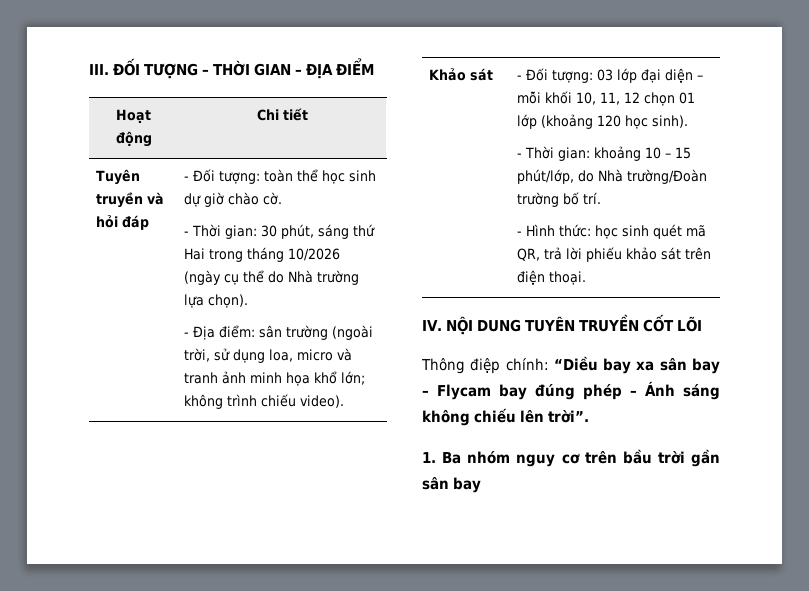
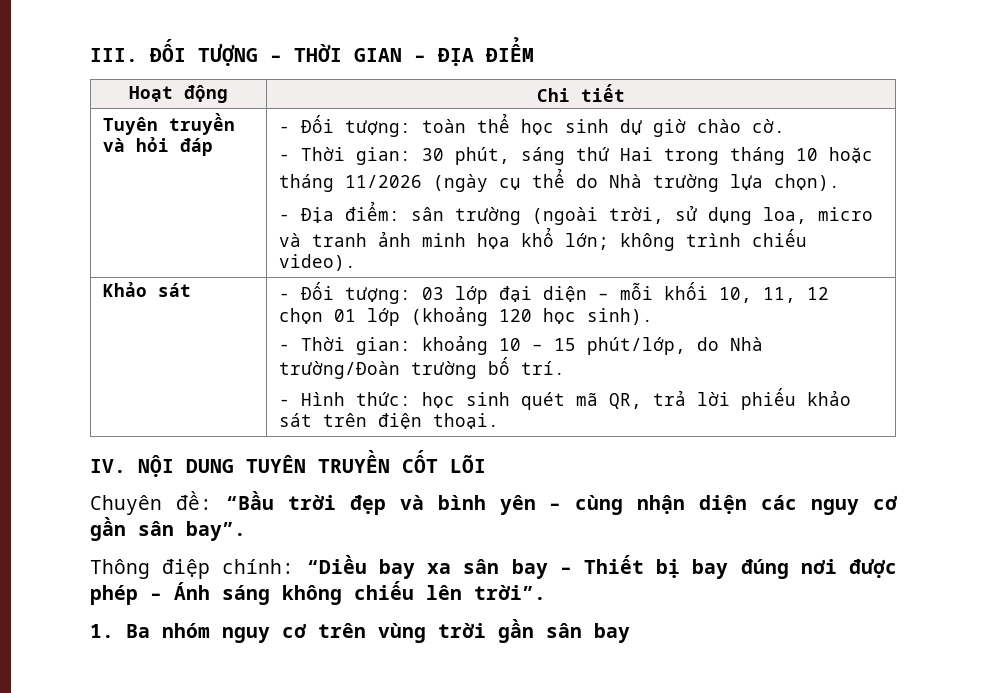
[288,248,341,261] 10/2026 -> [796,147,874,163] [279,174,423,192] 10 hoặc tháng 11/2026
(703, 324) none -> [90,491,898,515] [90,517,246,541] // Chuyên đề: “Bầu trời đẹp và bình yên – cùng nhận diện các nguy cơ gần sân bay”.
[437,384,575,400] Flycam bay đúng -> [583,555,897,579] Thiết bị bay đúng nơi được
[622,449,652,464] bầu -> [378,623,426,643] vùng

